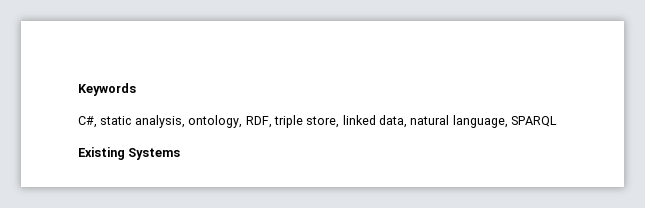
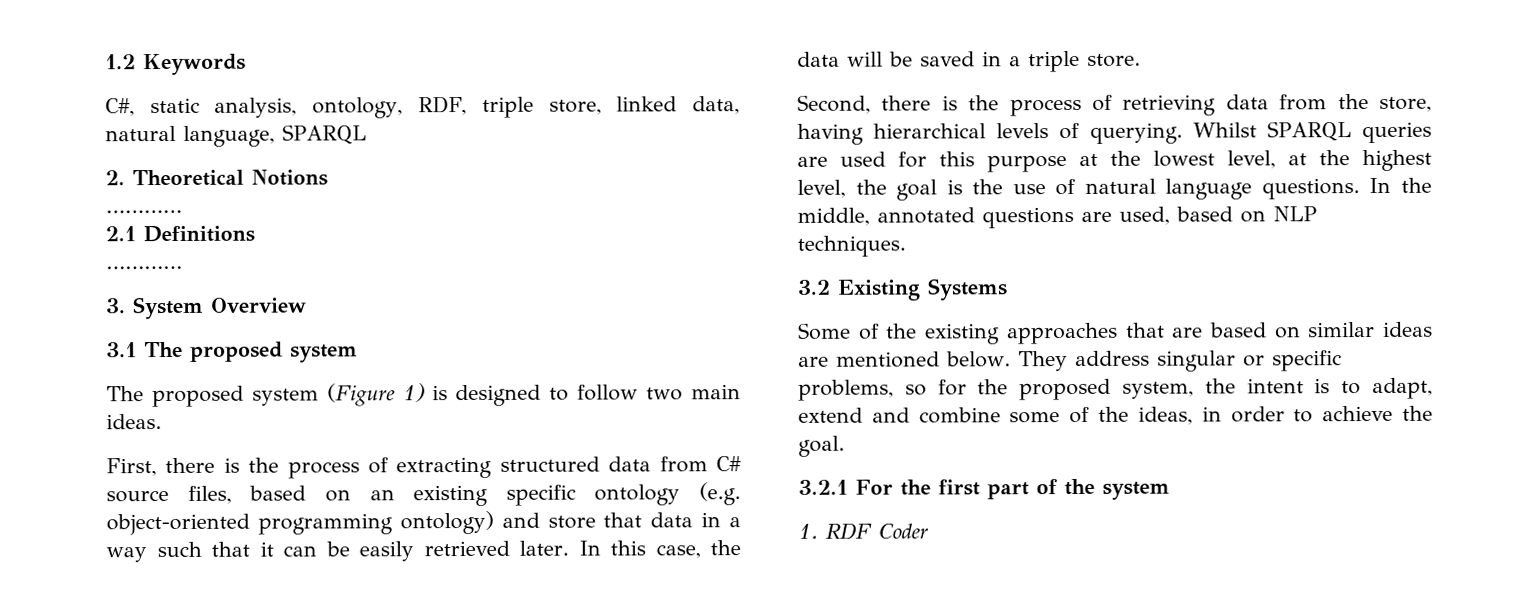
(78, 89) none -> [105,54,136,70] 1.2
[78,147,181,160] Existing Systems -> [105,169,328,187] [105,209,182,214] [105,225,255,243] [105,265,182,270] [105,296,307,320] [106,341,358,363] [106,383,741,408] [106,414,162,430] [106,456,742,479] [106,482,741,507] [106,510,741,536] [106,540,741,563] [797,50,1141,73] [797,94,1432,117] [797,121,1432,145] [797,149,1432,173] [797,177,1432,201] [797,206,1317,229] [797,235,906,257] [797,278,1007,301] [798,321,1433,345] [798,350,1342,372] [798,377,1433,401] [798,405,1433,425] [798,435,845,457] [798,478,1170,500] [798,522,928,540] 2. Theoretical Notions // ………… // 2.1 Definitions // ………… // 3. System Overview // 3.1 The proposed system // The proposed system (Figure 1) is designed to follow two main ideas. // First, there is the process of extracting structured data from C# source files, based on an existing specific ontology (e.g. object-oriented programming ontology) and store that data in a way such that it can be easily retrieved later. In this case, the data will be saved in a triple store. // Second, there is the process of retrieving data from the store, having hierarchical levels of querying. Whilst SPARQL queries are used for this purpose at the lowest level, at the highest level, the goal is the use of natural language questions. In the middle, annotated questions are used, based on NLP techniques. // 3.2 Existing Systems // Some of the existing approaches that are based on similar ideas are mentioned below. They address singular or specific problems, so for the proposed system, the intent is to adapt, extend and combine some of the ideas, in order to achieve the goal. // 3.2.1 For the first part of the system // 1. RDF Coder

